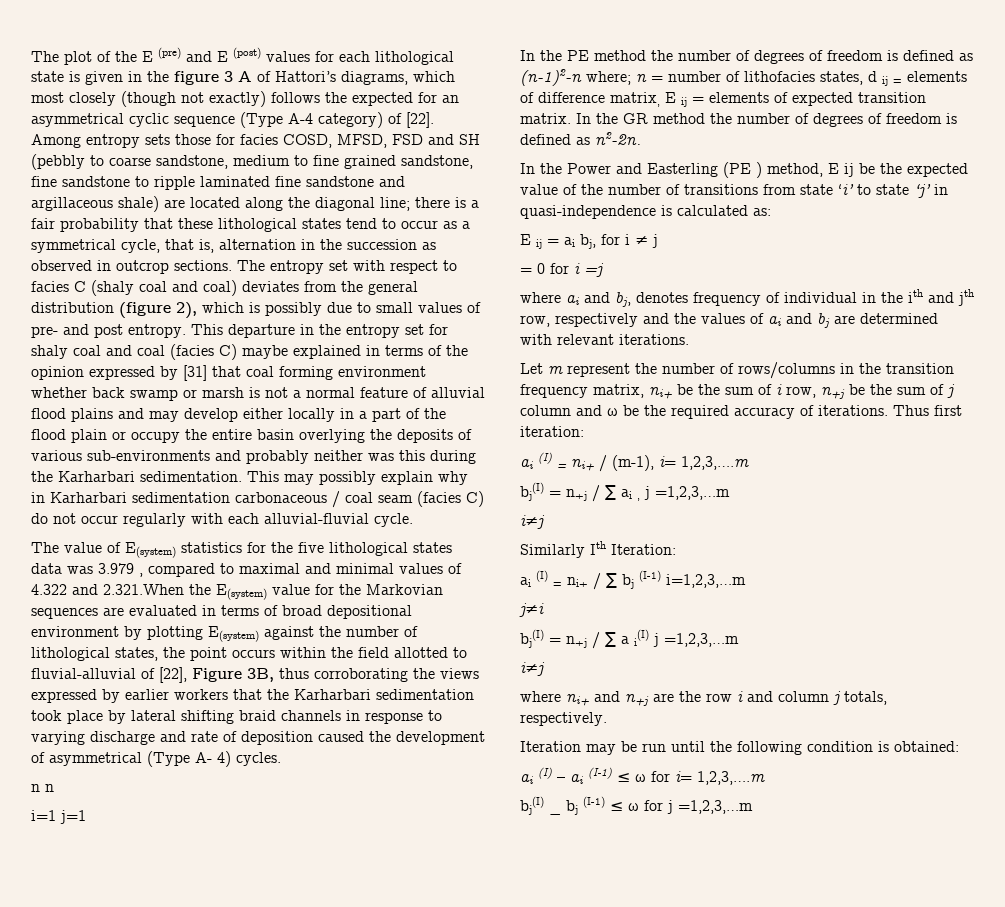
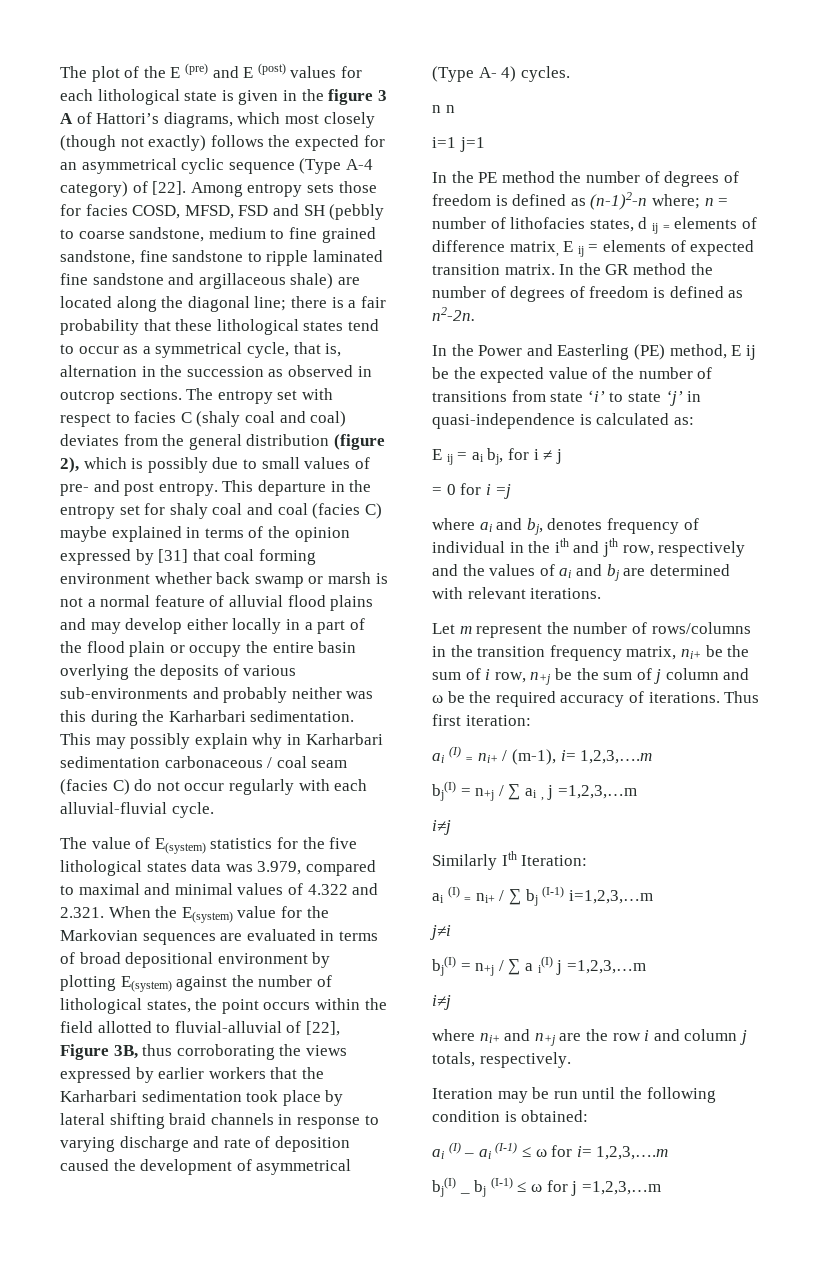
[98,563,143,577] 3.979 , -> [257,861,302,875] 3.979,
[103,584,184,595] 2.321.When -> [60,906,151,918] 2.321. When
[723,162,762,178] (PE ) -> [633,344,665,360] (PE)

